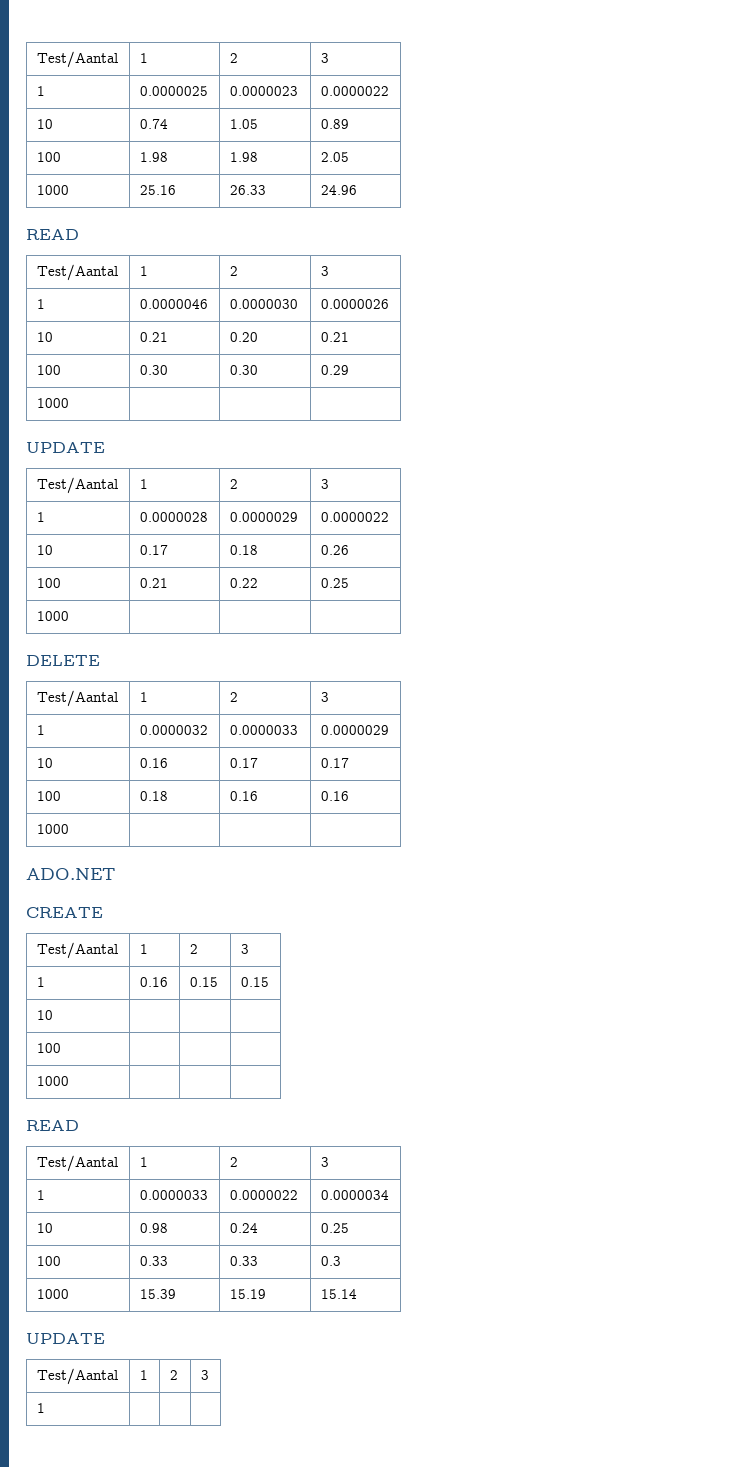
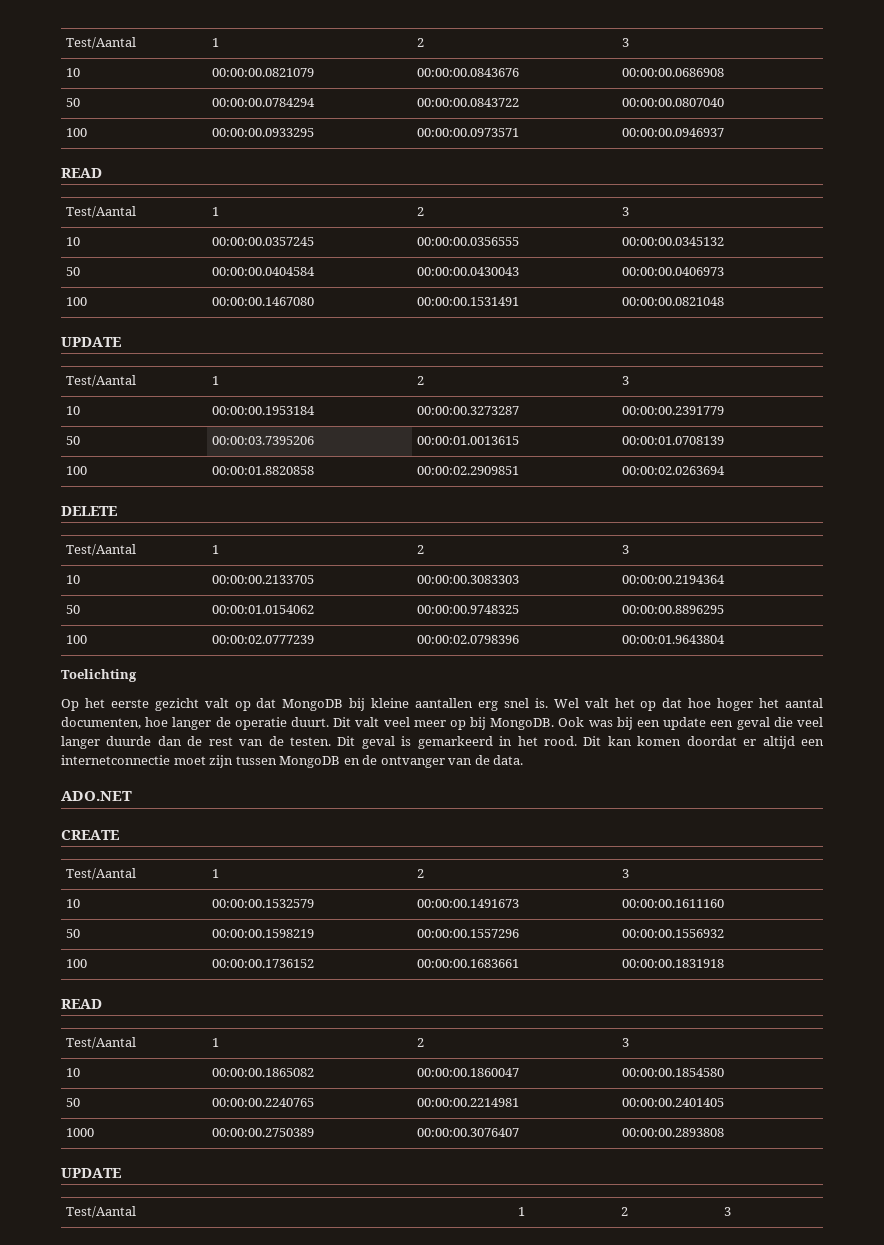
[36,51,118,68] [139,53,148,63] [229,53,238,63] [320,53,329,63] [36,86,45,96] [139,86,208,96] [229,86,298,96] [320,86,389,96] [36,119,53,129] [139,119,168,129] [229,119,258,129] [320,119,349,129] [36,152,61,162] [139,152,168,162] [229,152,258,162] [320,152,349,162] [36,185,69,195] [139,185,176,195] [229,185,266,195] [320,185,357,195] [26,229,79,240] [36,264,118,281] [139,266,148,276] [229,266,238,276] [320,266,329,276] [36,299,45,309] [139,299,208,309] [229,299,298,309] [320,299,389,309] [36,332,53,342] [139,332,168,342] [229,332,258,342] [320,332,349,342] [36,365,61,375] [139,365,168,375] [229,365,258,375] [320,365,349,375] [36,398,69,408] [26,442,105,453] [36,477,118,494] [139,479,148,489] [229,479,238,489] [320,479,329,489] [36,512,45,522] [139,512,208,522] [229,512,298,522] [320,512,389,522] [36,545,53,555] [139,545,168,555] [229,545,258,555] [320,545,349,555] [36,578,61,588] [139,578,168,588] [229,578,258,588] [320,578,349,588] [36,611,69,621] Test/Aantal | 1 | 2 | 3 // 1 | 0.0000025 | 0.0000023 | 0.0000022 // 10 | 0.74 | 1.05 | 0.89 // 100 | 1.98 | 1.98 | 2.05 // 1000 | 25.16 | 26.33 | 24.96 // READ // Test/Aantal | 1 | 2 | 3 // 1 | 0.0000046 | 0.0000030 | 0.0000026 // 10 | 0.21 | 0.20 | 0.21 // 100 | 0.30 | 0.30 | 0.29 // 1000 | | | // UPDATE // Test/Aantal | 1 | 2 | 3 // 1 | 0.0000028 | 0.0000029 | 0.0000022 // 10 | 0.17 | 0.18 | 0.26 // 100 | 0.21 | 0.22 | 0.25 // 1000 | | | -> [66,37,137,49] [212,38,220,47] [417,38,425,47] [622,38,630,47] [66,68,81,77] [212,68,315,77] [417,68,520,77] [622,68,725,77] [66,98,81,107] [212,98,316,107] [417,98,520,107] [622,98,725,107] [66,128,88,137] [212,128,315,137] [417,128,520,137] [622,128,725,137] [61,168,102,178] [66,206,137,218] [212,207,220,216] [417,207,425,216] [622,207,630,216] [66,237,81,246] [212,237,315,246] [417,237,520,246] [622,237,725,246] [66,267,81,276] [212,267,316,276] [417,267,520,276] [622,267,725,276] [66,297,88,306] [212,297,315,306] [417,297,520,306] [622,297,725,306] [61,337,121,347] [66,375,137,387] [212,376,220,385] [417,376,425,385] [622,376,630,385] [66,406,81,415] [212,406,316,415] [417,406,520,415] [622,406,725,415] [66,436,81,445] [212,436,315,445] [417,436,520,445] [622,436,725,445] [66,466,88,475] [212,466,315,475] [417,466,520,475] [622,466,726,475] Test/Aantal | 1 | 2 | 3 // 10 | 00:00:00.0821079 | 00:00:00.0843676 | 00:00:00.0686908 // 50 | 00:00:00.0784294 | 00:00:00.0843722 | 00:00:00.0807040 // 100 | 00:00:00.0933295 | 00:00:00.0973571 | 00:00:00.0946937 // READ // Test/Aantal | 1 | 2 | 3 // 10 | 00:00:00.0357245 | 00:00:00.0356555 | 00:00:00.0345132 // 50 | 00:00:00.0404584 | 00:00:00.0430043 | 00:00:00.0406973 // 100 | 00:00:00.1467080 | 00:00:00.1531491 | 00:00:00.0821048 // UPDATE // Test/Aantal | 1 | 2 | 3 // 10 | 00:00:00.1953184 | 00:00:00.3273287 | 00:00:00.2391779 // 50 | 00:00:03.7395206 | 00:00:01.0013615 | 00:00:01.0708139 // 100 | 00:00:01.8820858 | 00:00:02.2909851 | 00:00:02.0263694
[36,725,45,735] [139,725,208,735] [229,725,298,735] [320,725,389,735] [36,758,53,768] [139,758,168,768] [229,758,258,768] [320,758,349,768] [36,791,61,801] [139,791,168,801] [229,791,258,801] [320,791,349,801] [36,824,69,834] 1 | 0.0000032 | 0.0000033 | 0.0000029 // 10 | 0.16 | 0.17 | 0.17 // 100 | 0.18 | 0.16 | 0.16 // 1000 | | | -> [66,575,81,584] [212,575,315,584] [417,575,520,584] [622,575,726,584] [66,605,81,614] [212,605,315,614] [417,605,520,614] [622,605,725,614] [66,635,88,644] [212,635,315,644] [417,635,520,644] [622,635,726,644] [61,669,137,682] [61,698,823,711] [61,717,823,730] [61,736,825,749] [61,755,524,768] 10 | 00:00:00.2133705 | 00:00:00.3083303 | 00:00:00.2194364 // 50 | 00:00:01.0154062 | 00:00:00.9748325 | 00:00:00.8896295 // 100 | 00:00:02.0777239 | 00:00:02.0798396 | 00:00:01.9643804 // Toelichting // Op het eerste gezicht valt op dat MongoDB bij kleine aantallen erg snel is. Wel valt het op dat hoe hoger het aantal documenten, hoe langer de operatie duurt. Dit valt veel meer op bij MongoDB. Ook was bij een update een geval die veel langer duurde dan de rest van de testen. Dit geval is gemarkeerd in het rood. Dit kan komen doordat er altijd een internetconnectie moet zijn tussen MongoDB en de ontvanger van de data.
[36,977,45,987] [139,977,168,987] [189,977,218,987] [240,977,269,987] [36,1010,53,1020] [36,1043,61,1053] [36,1076,69,1086] [26,1120,79,1131] [36,1155,118,1172] [139,1157,148,1167] [229,1157,238,1167] [320,1157,329,1167] [36,1190,45,1200] [139,1190,208,1200] [229,1190,298,1200] [320,1190,389,1200] [36,1223,53,1233] [139,1223,168,1233] [229,1223,258,1233] [320,1223,349,1233] [36,1256,61,1266] [139,1256,168,1266] [229,1256,258,1266] [320,1256,341,1266] [36,1289,69,1299] [139,1289,176,1299] [229,1289,266,1299] [320,1289,357,1299] [26,1333,105,1344] [36,1368,118,1385] [139,1370,148,1380] [169,1370,178,1380] [200,1370,209,1380] [36,1403,45,1413] 1 | 0.16 | 0.15 | 0.15 // 10 | | | // 100 | | | // 1000 | | | // READ // Test/Aantal | 1 | 2 | 3 // 1 | 0.0000033 | 0.0000022 | 0.0000034 // 10 | 0.98 | 0.24 | 0.25 // 100 | 0.33 | 0.33 | 0.3 // 1000 | 15.39 | 15.19 | 15.14 // UPDATE // Test/Aantal | 1 | 2 | 3 // 1 | | | -> [66,899,81,908] [212,899,315,908] [417,899,520,908] [622,899,725,908] [66,929,81,938] [212,929,315,938] [417,929,520,938] [622,929,725,938] [66,959,88,968] [212,959,315,968] [417,959,520,968] [622,959,725,968] [61,999,102,1009] [66,1037,137,1049] [212,1038,220,1047] [417,1038,425,1047] [622,1038,630,1047] [66,1068,81,1077] [212,1068,315,1077] [417,1068,520,1077] [622,1068,725,1077] [66,1098,81,1107] [212,1098,315,1107] [417,1098,520,1107] [622,1098,725,1107] [66,1128,95,1137] [212,1128,315,1137] [417,1128,520,1137] [622,1128,725,1137] [61,1168,121,1178] [66,1206,137,1218] [518,1207,526,1216] [621,1207,629,1216] [724,1207,732,1216] 10 | 00:00:00.1532579 | 00:00:00.1491673 | 00:00:00.1611160 // 50 | 00:00:00.1598219 | 00:00:00.1557296 | 00:00:00.1556932 // 100 | 00:00:00.1736152 | 00:00:00.1683661 | 00:00:00.1831918 // READ // Test/Aantal | 1 | 2 | 3 // 10 | 00:00:00.1865082 | 00:00:00.1860047 | 00:00:00.1854580 // 50 | 00:00:00.2240765 | 00:00:00.2214981 | 00:00:00.2401405 // 1000 | 00:00:00.2750389 | 00:00:00.3076407 | 00:00:00.2893808 // UPDATE // Test/Aantal | 1 | 2 | 3

